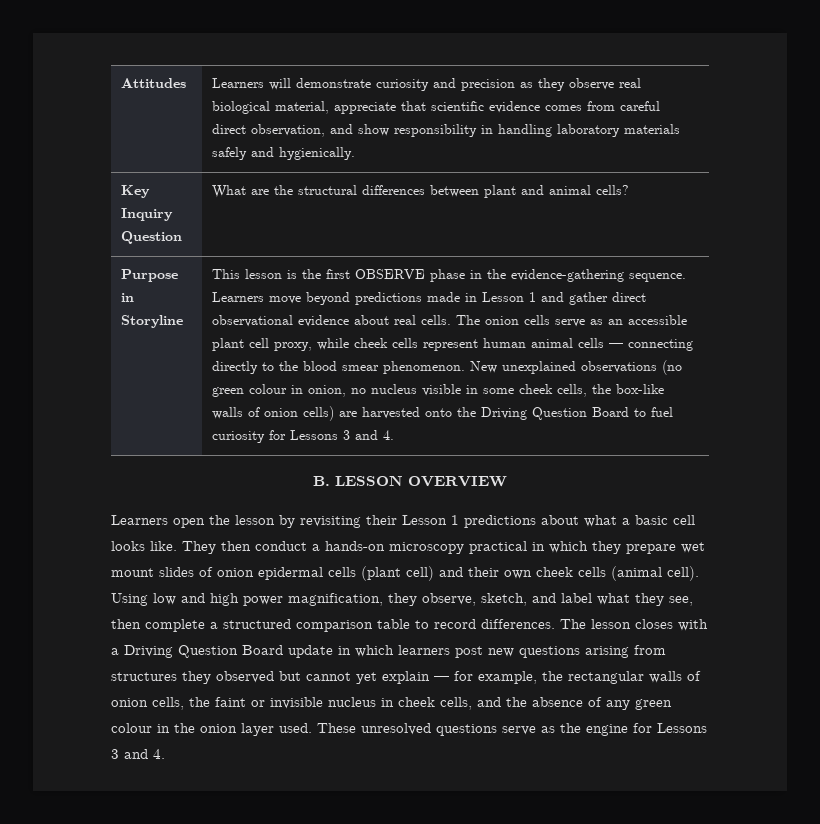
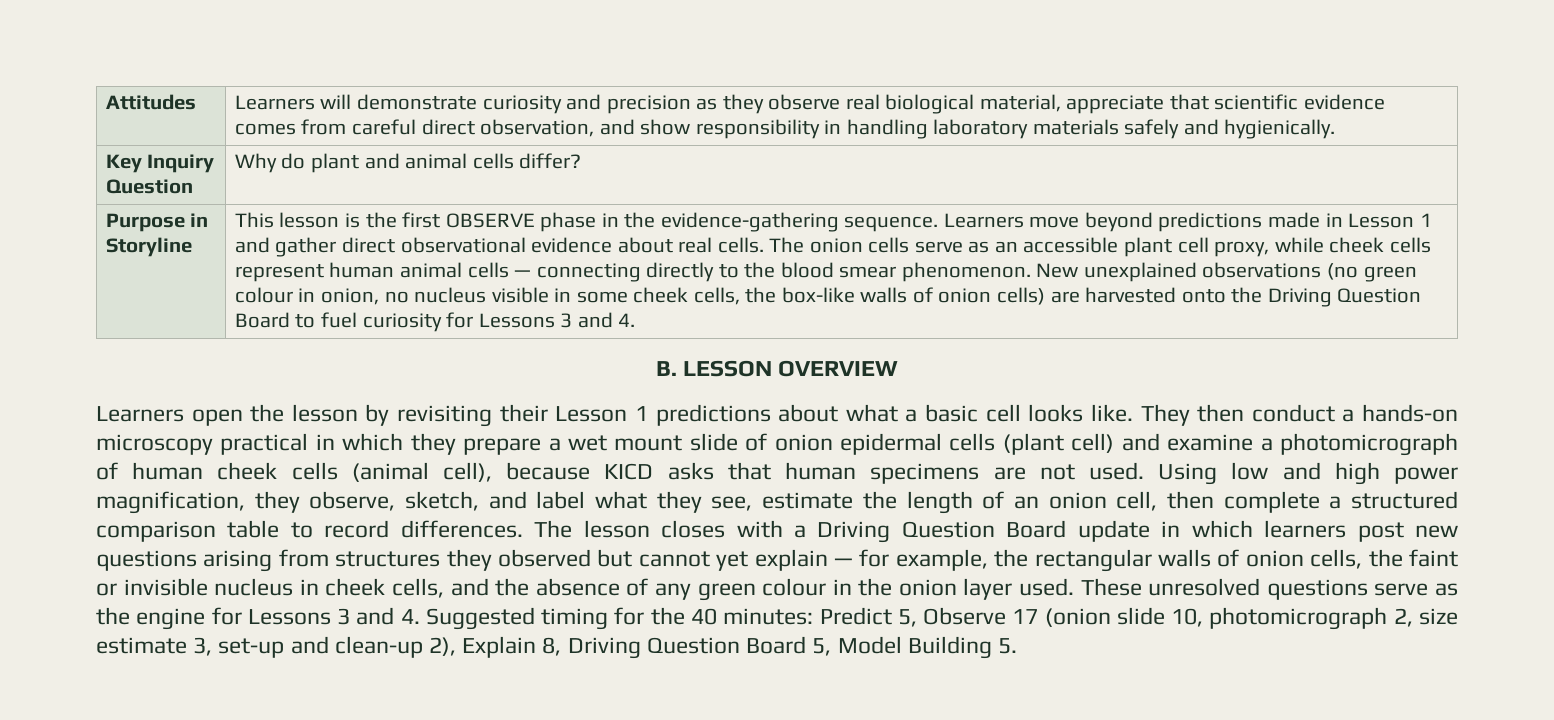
[212,185,480,198] What are the structural differences between -> [234,153,306,173] Why do
[596,185,630,195] cells? -> [472,153,582,169] cells differ?
(676, 549) none -> [548,438,561,451] a
[159,567,194,577] slides -> [689,433,738,451] slide
[468,566,699,581] their own cheek cells (animal cell). -> [1167,433,1459,456] [96,462,1144,484] examine a photomicrograph of human cheek cells (animal cell), because KICD asks that human specimens are not used.
(693, 601) none -> [762,491,1158,514] estimate the length of an onion cell,
(165, 754) none -> [425,607,1458,630] [96,636,1017,659] Suggested timing for the 40 minutes: Predict 5, Observe 17 (onion slide 10, photomicrograph 2, size estimate 3, set-up and clean-up 2), Explain 8, Driving Question Board 5, Model Building 5.

